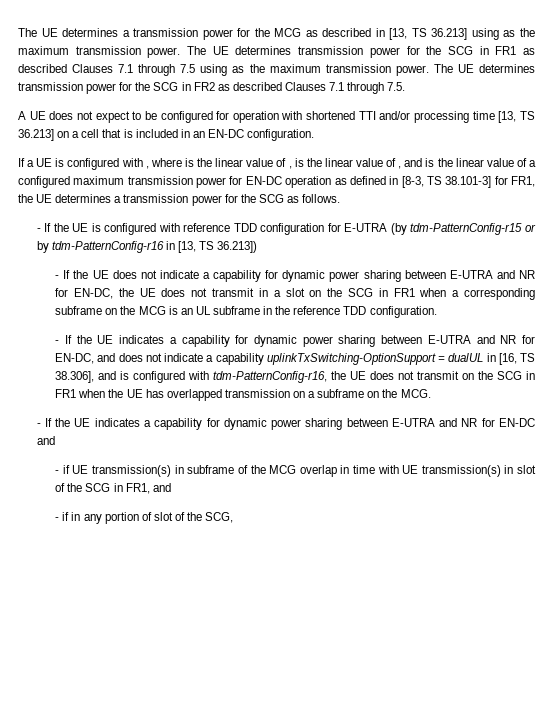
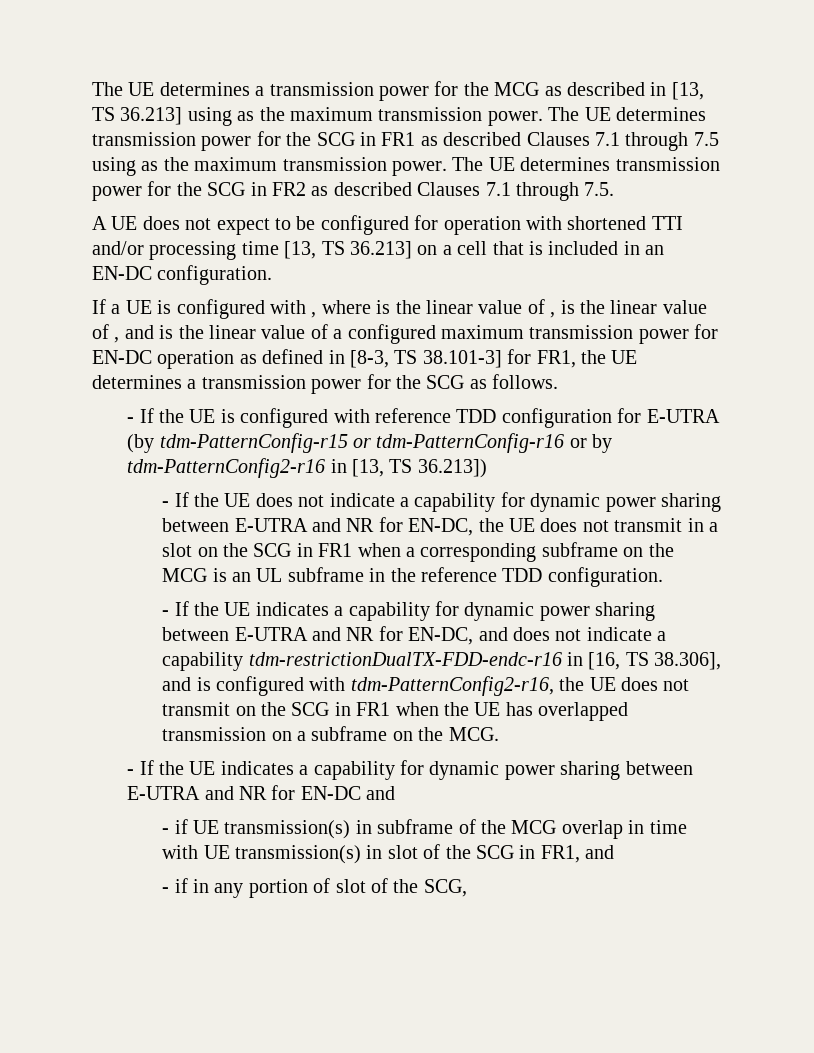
[36,241,164,253] by tdm-PatternConfig-r16 -> [376,433,613,453] [127,458,326,478] tdm-PatternConfig-r16 or by tdm-PatternConfig2-r16
[266,353,484,365] uplinkTxSwitching-OptionSupport = dualUL -> [248,652,562,666] tdm-restrictionDualTX-FDD-endc-r16
[213,371,328,383] tdm-PatternConfig-r16, -> [350,676,554,696] tdm-PatternConfig2-r16,

